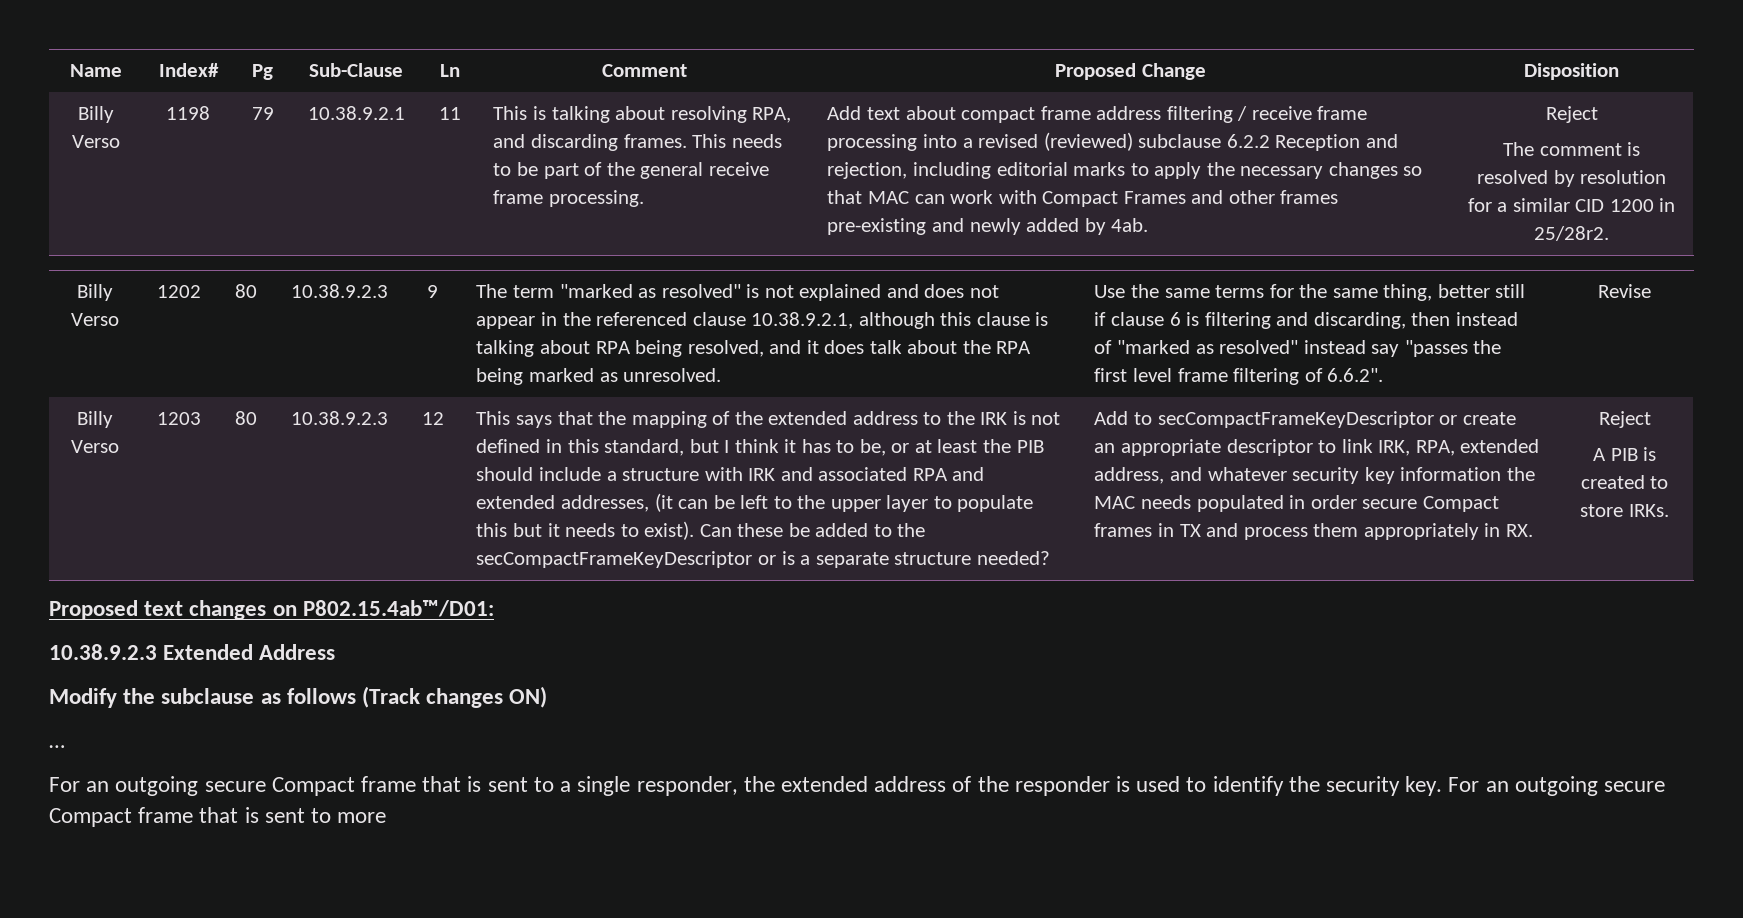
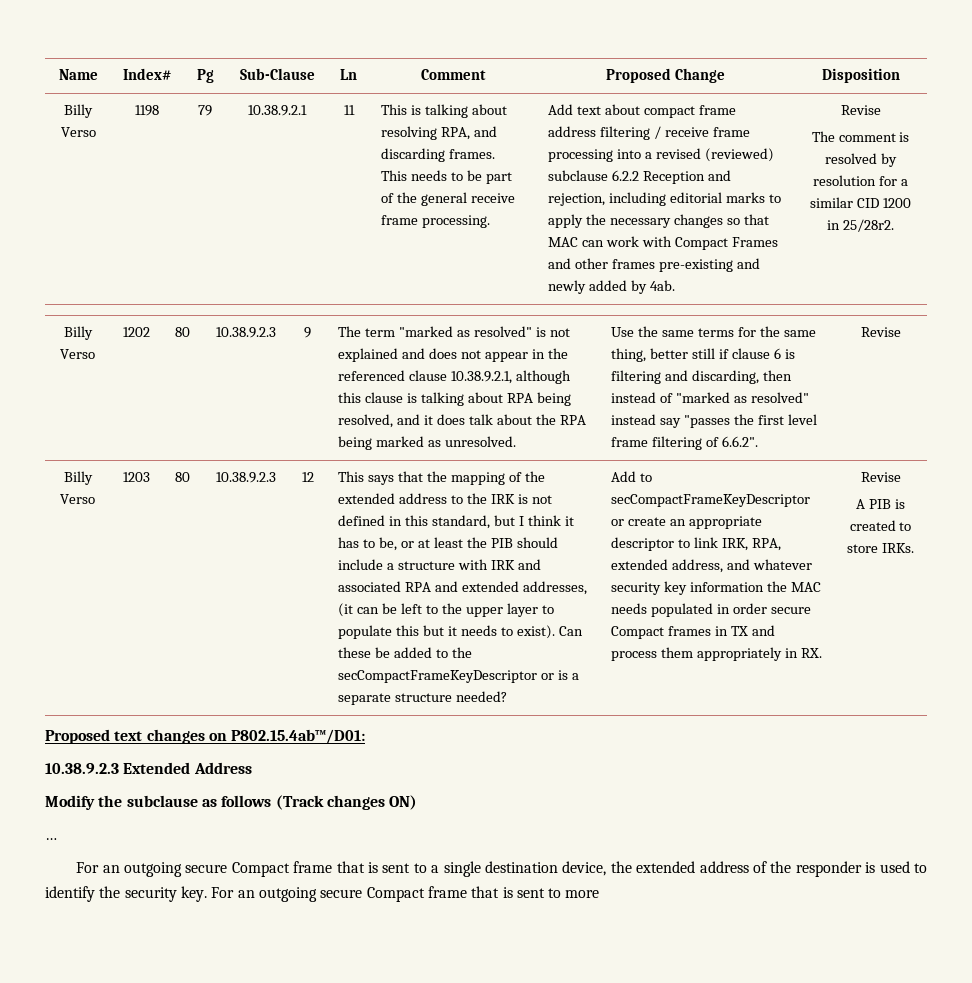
[1545,106,1598,123] Reject -> [840,105,881,115] Revise
[1598,411,1651,428] Reject -> [860,472,901,482] Revise
[636,776,738,796] responder, -> [485,861,607,876] destination device,

